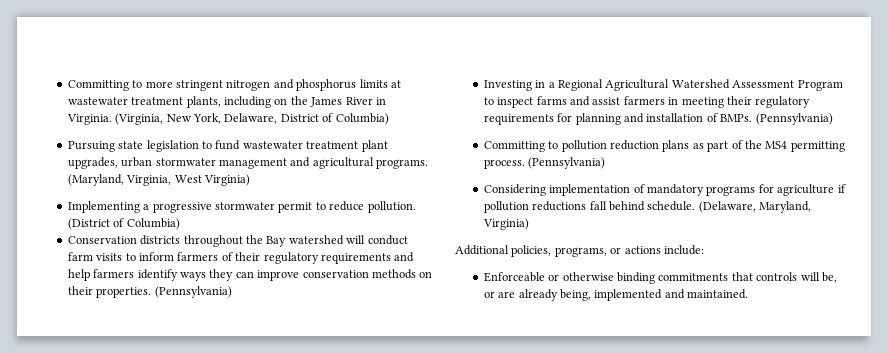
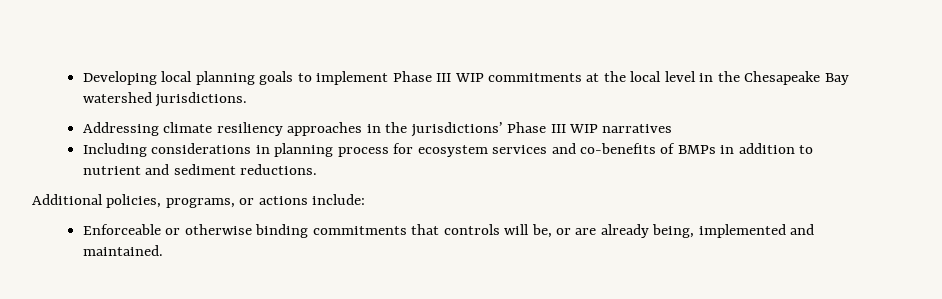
[67,79,401,91] [67,96,386,108] [66,113,389,125] [67,140,388,152] [67,157,429,169] [67,174,251,186] [67,201,416,213] [67,218,180,230] [67,235,408,247] [67,252,415,264] [67,269,433,281] [67,286,232,298] [483,79,843,91] [483,96,811,108] [483,113,833,125] [483,140,845,152] [483,157,606,169] [483,184,846,196] [483,201,812,213] [482,218,529,230] Committing to more stringent nitrogen and phosphorus limits at wastewater treatment plants, including on the James River in Virginia. (Virginia, New York, Delaware, District of Columbia) // Pursuing state legislation to fund wastewater treatment plant upgrades, urban stormwater management and agricultural programs. (Maryland, Virginia, West Virginia) // Implementing a progressive stormwater permit to reduce pollution. (District of Columbia) // Conservation districts throughout the Bay watershed will conduct farm visits to inform farmers of their regulatory requirements and help farmers identify ways they can improve conservation methods on their properties. (Pennsylvania) // Investing in a Regional Agricultural Watershed Assessment Program to inspect farms and assist farmers in meeting their regulatory requirements for planning and installation of BMPs. (Pennsylvania) // Committing to pollution reduction plans as part of the MS4 permitting process. (Pennsylvania) // Considering implementation of mandatory programs for agriculture if pollution reductions fall behind schedule. (Delaware, Maryland, Virginia) -> [82,71,849,85] [82,92,248,107] [82,122,673,137] [82,143,814,157] [82,164,318,175] Developing local planning goals to implement Phase III WIP commitments at the local level in the Chesapeake Bay watershed jurisdictions. // Addressing climate resiliency approaches in the jurisdictions’ Phase III WIP narratives // Including considerations in planning process for ecosystem services and co-benefits of BMPs in addition to nutrient and sediment reductions.

